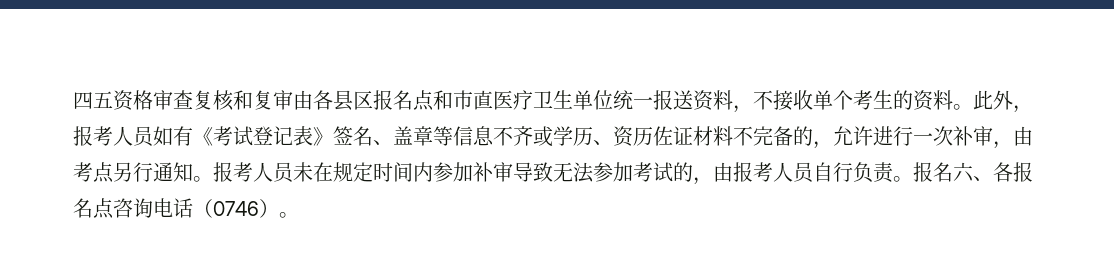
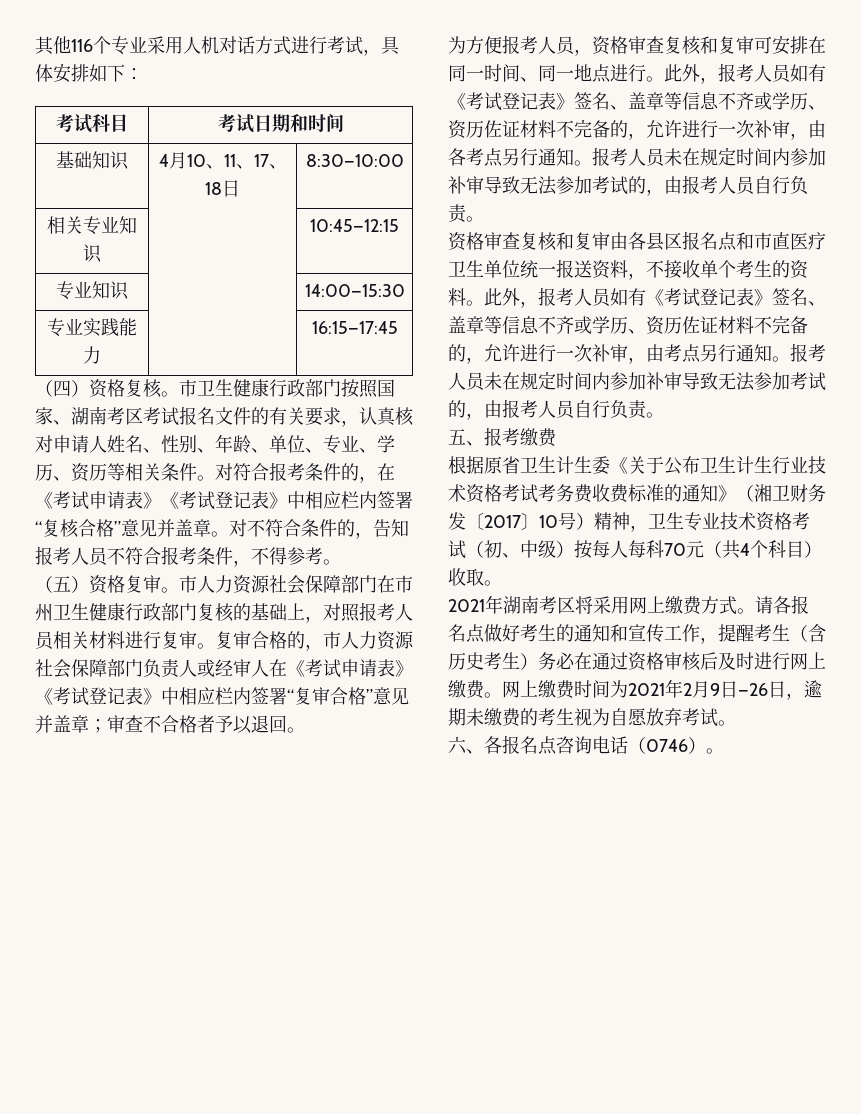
[73,91,113,109] 四五 -> [35,36,400,56] [35,63,143,83] [56,114,128,133] [217,114,344,133] [56,151,129,170] [158,152,287,169] [205,180,240,197] [305,154,404,167] [47,216,137,235] [83,244,102,263] [310,219,400,232] [56,281,129,300] [304,284,405,297] [47,318,137,337] [83,346,101,364] [311,321,398,334] [35,379,395,398] [35,406,414,427] [35,434,395,454] [35,462,395,483] [35,491,413,510] [35,519,409,539] [35,546,341,567] [35,575,413,594] [35,602,413,623] [35,631,414,651] [35,659,413,678] [35,687,409,706] [35,715,305,734] [448,35,826,56] [448,63,826,84] [448,92,826,111] [448,119,826,140] [448,147,826,167] [448,175,808,196] [448,204,484,223] 其他116个专业采用人机对话方式进行考试，具体安排如下： // 考试科目 | 考试日期和时间 // 基础知识 | 4月10、11、17、18日 | 8:30—10:00 // 相关专业知识 | | 10:45—12:15 // 专业知识 | | 14:00—15:30 // 专业实践能力 | | 16:15—17:45 // （四）资格复核。市卫生健康行政部门按照国家、湖南考区考试报名文件的有关要求，认真核对申请人姓名、性别、年龄、单位、专业、学历、资历等相关条件。对符合报考条件的，在《考试申请表》《考试登记表》中相应栏内签署“复核合格”意见并盖章。对不符合条件的，告知报考人员不符合报考条件，不得参考。 // （五）资格复审。市人力资源社会保障部门在市州卫生健康行政部门复核的基础上，对照报考人员相关材料进行复审。复审合格的，市人力资源社会保障部门负责人或经审人在《考试申请表》《考试登记表》中相应栏内签署“复审合格”意见并盖章；审查不合格者予以退回。 // 为方便报考人员，资格审查复核和复审可安排在同一时间、同一地点进行。此外，报考人员如有《考试登记表》签名、盖章等信息不齐或学历、资历佐证材料不完备的，允许进行一次补审，由各考点另行通知。报考人员未在规定时间内参加补审导致无法参加考试的，由报考人员自行负责。 //
[913,162,953,182] 报名 -> [448,427,557,447] [448,456,826,475] [448,484,826,503] [448,512,810,532] [448,540,822,559] [448,568,502,586] [448,595,809,615] [448,624,826,644] [448,652,826,671] [448,679,822,700] [448,708,736,727] // 五、报考缴费 // 根据原省卫生计生委《关于公布卫生计生行业技术资格考试考务费收费标准的通知》（湘卫财务发〔2017〕10号）精神，卫生专业技术资格考试（初、中级）按每人每科70元（共4个科目）收取。 // 2021年湖南考区将采用网上缴费方式。请各报名点做好考生的通知和宣传工作，提醒考生（含历史考生）务必在通过资格审核后及时进行网上缴费。网上缴费时间为2021年2月9日—26日，逾期未缴费的考生视为自愿放弃考试。 //

